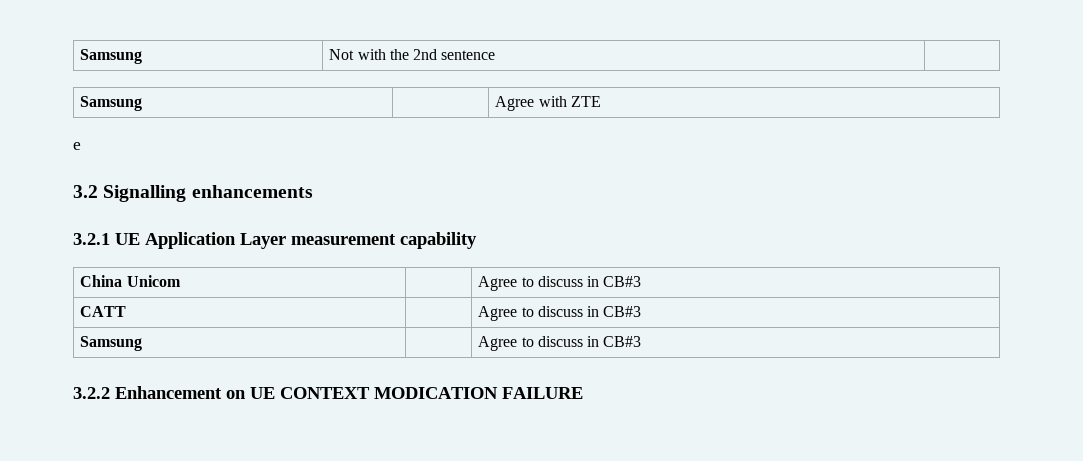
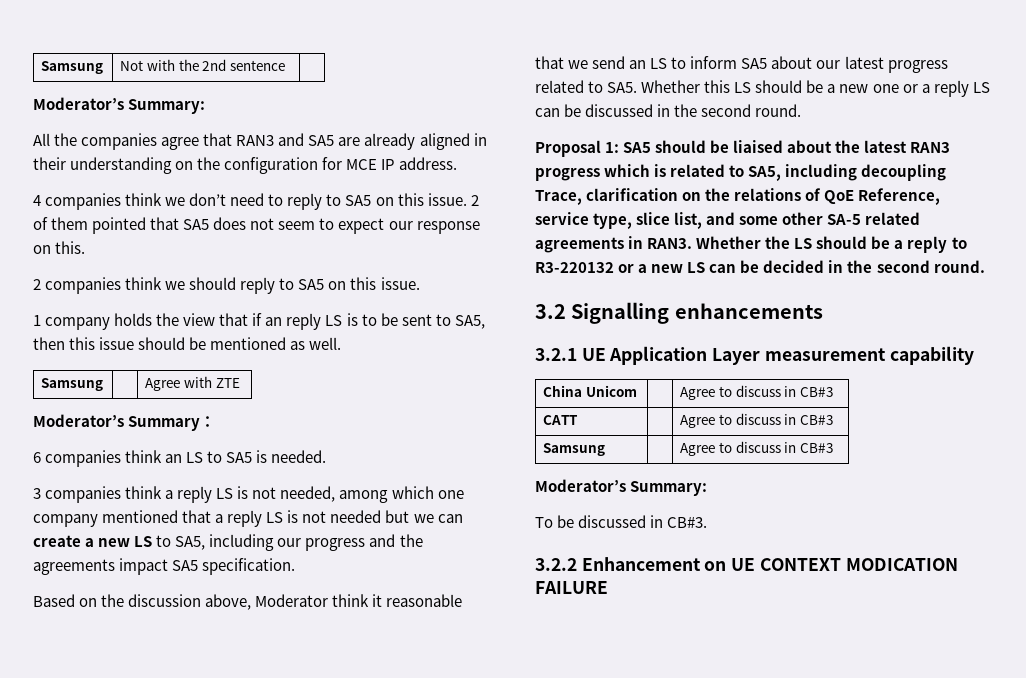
[80,96,143,111] [495,96,601,111] [73,142,81,150] // Samsung | | Agree with ZTE // e -> [33,97,206,114] [33,133,487,150] [33,157,458,174] [33,193,479,210] [33,217,480,234] [33,241,86,254] [33,277,420,294] [33,313,485,330] [33,337,342,350] [41,378,104,391] [145,376,240,391] [33,414,216,431] [33,450,327,467] [33,486,464,503] [33,510,463,527] [33,534,423,551] [33,558,296,575] [33,594,463,610] [535,56,948,73] [535,80,990,97] [535,104,802,117] [535,140,951,157] [535,164,947,181] [535,188,941,205] [535,212,921,229] [535,236,967,253] [535,260,985,273] // Moderator’s Summary: // All the companies agree that RAN3 and SA5 are already aligned in their understanding on the configuration for MCE IP address. // 4 companies think we don’t need to reply to SA5 on this issue. 2 of them pointed that SA5 does not seem to expect our response on this. // 2 companies think we should reply to SA5 on this issue. // 1 company holds the view that if an reply LS is to be sent to SA5, then this issue should be mentioned as well. // Samsung | | Agree with ZTE // Moderator’s Summary： // 6 companies think an LS to SA5 is needed. // 3 companies think a reply LS is not needed, among which one company mentioned that a reply LS is not needed but we can create a new LS to SA5, including our progress and the agreements impact SA5 specification. // Based on the discussion above, Moderator think it reasonable that we send an LS to inform SA5 about our latest progress related to SA5. Whether this LS should be a new one or a reply LS can be discussed in the second round. // Proposal 1: SA5 should be liaised about the latest RAN3 progress which is related to SA5, including decoupling Trace, clarification on the relations of QoE Reference, service type, slice list, and some other SA-5 related agreements in RAN3. Whether the LS should be a reply to R3-220132 or a new LS can be decided in the second round.
(642, 341) none -> [535,479,708,496] [535,515,708,528] // Moderator’s Summary: // To be discussed in CB#3.

